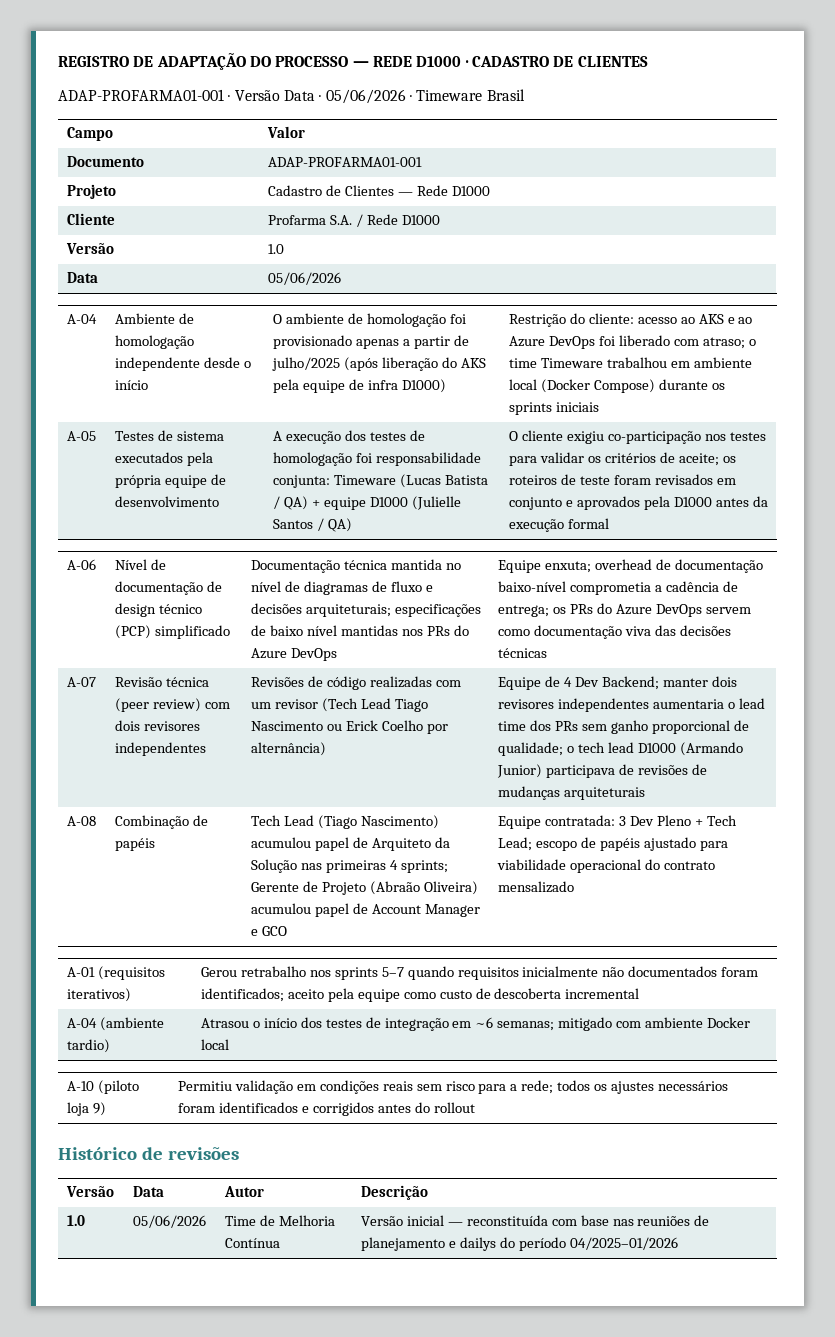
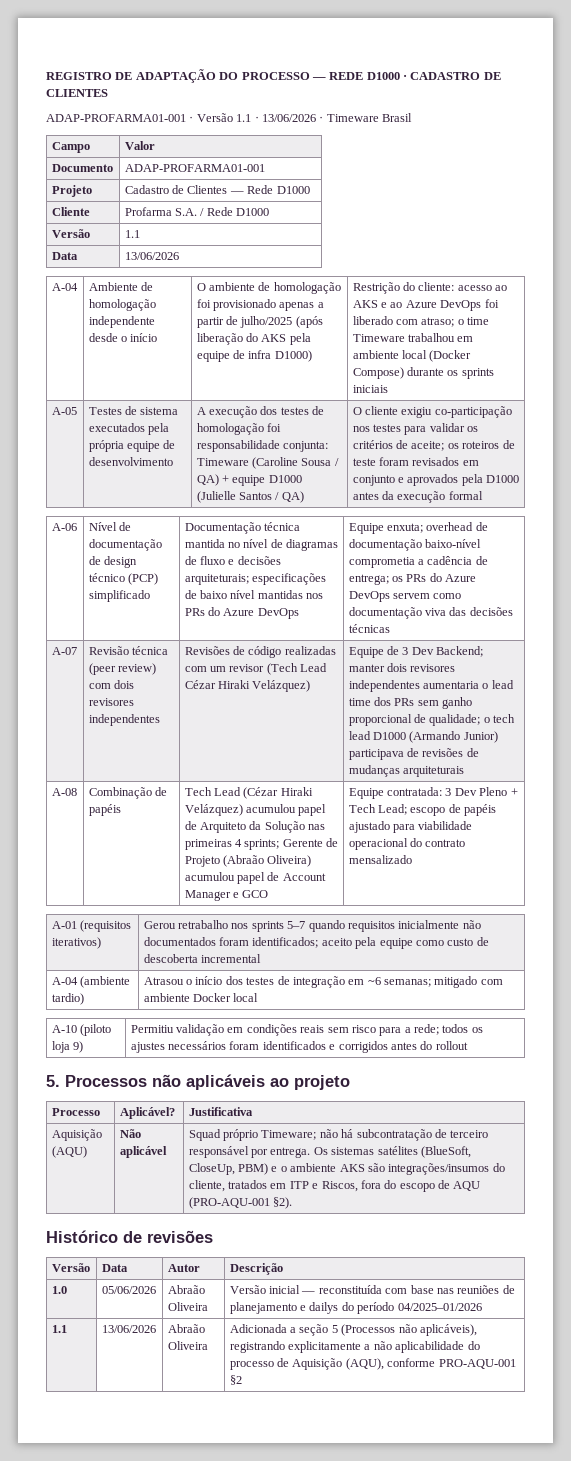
[283,89,406,104] Data · 05/06/2026 -> [236,114,316,122] 1.1 · 13/06/2026
[268,244,285,254] [67,272,99,283] [268,272,342,285] 1.0 // Data | 05/06/2026 -> [124,230,140,238] [51,252,78,260] [124,252,179,260] 1.1 // Data | 13/06/2026
[399,474,488,488] (Lucas Batista -> [252,457,332,469] (Caroline Sousa
[394,699,428,712] [251,720,448,734] [251,742,327,756] Tiago Nascimento ou Erick Coelho por alternância) -> [184,680,311,692] Cézar Hiraki Velázquez)
[563,677,572,687] 4 -> [402,647,409,655] 3
[317,815,439,829] (Tiago Nascimento) -> [243,787,313,799] [184,804,243,816] (Cézar Hiraki Velázquez)
(475, 1107) none -> [46,1074,350,1090] [51,1108,100,1116] [119,1107,175,1119] [188,1107,253,1116] [51,1129,102,1141] [51,1146,87,1158] [119,1129,141,1138] [119,1146,167,1158] [188,1129,489,1141] [188,1146,471,1158] [188,1163,505,1175] [188,1180,481,1192] [188,1197,293,1209] // 5. Processos não aplicáveis ao projeto // Processo | Aplicável? | Justificativa // Aquisição (AQU) | Não aplicável | Squad próprio Timeware; não há subcontratação de terceiro responsável por entrega. Os sistemas satélites (BlueSoft, CloseUp, PBM) e o ambiente AKS são integrações/insumos do cliente, tratados em ITP e Riscos, fora do escopo de AQU (PRO-AQU-001 §2).
[225,1215,335,1226] [225,1238,281,1248] Time de Melhoria Contínua -> [167,1285,205,1294] [167,1302,208,1311] Abraão Oliveira
(678, 1243) none -> [51,1325,67,1333] [101,1325,156,1333] [167,1324,205,1333] [167,1341,208,1350] [229,1324,477,1336] [229,1341,480,1353] [229,1358,516,1370] [229,1375,242,1385] // 1.1 | 13/06/2026 | Abraão Oliveira | Adicionada a seção 5 (Processos não aplicáveis), registrando explicitamente a não aplicabilidade do processo de Aquisição (AQU), conforme PRO-AQU-001 §2

